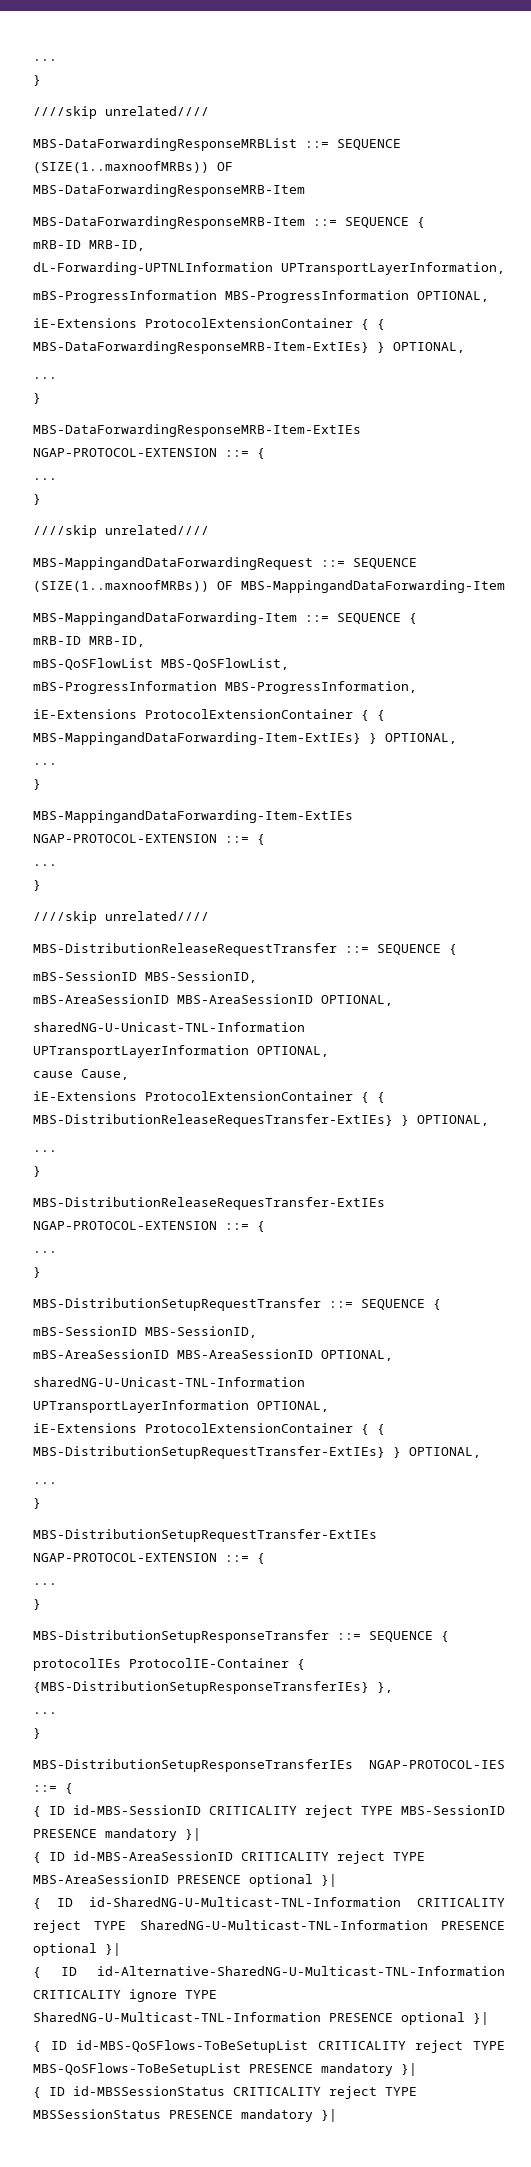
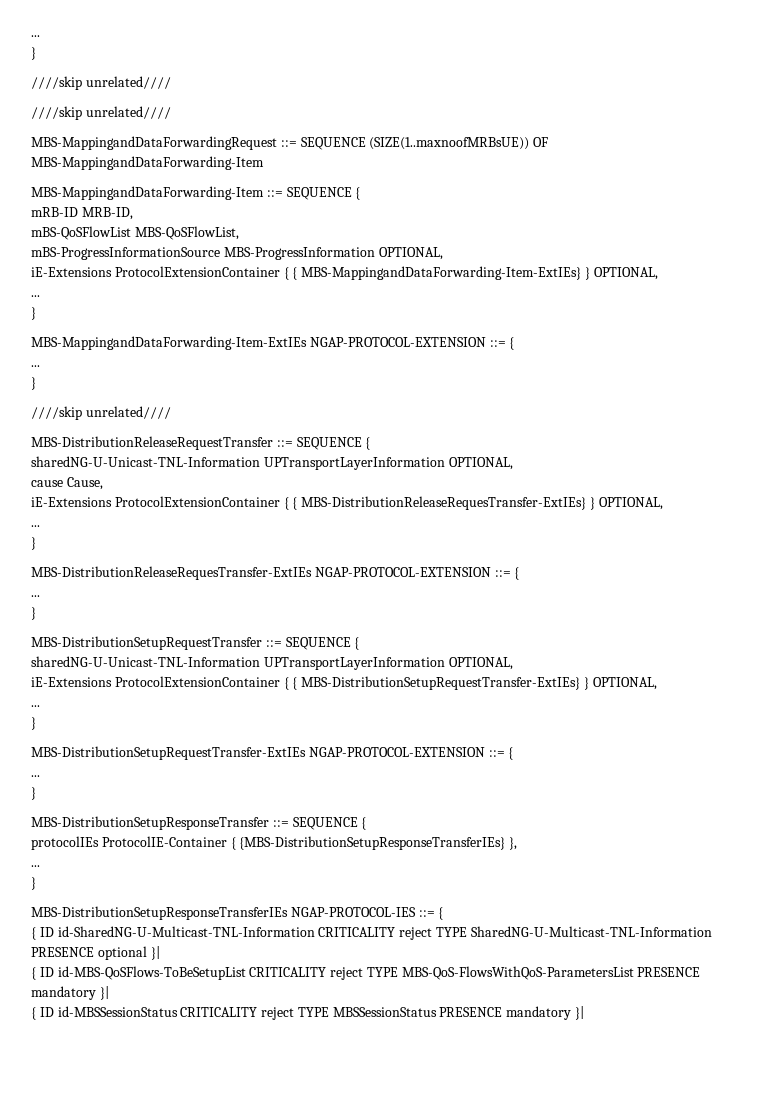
[33,59,57,61] [33,75,41,86] [33,106,209,119] [33,138,401,151] [33,161,233,173] [33,184,305,197] [33,216,425,229] [33,240,145,251] [33,262,505,275] [33,290,489,303] [33,318,385,330] [33,341,465,354] [33,377,57,379] [33,393,41,404] [33,424,361,437] [33,448,265,459] [33,478,57,480] [33,494,41,505] ... // } // ////skip unrelated//// // MBS-DataForwardingResponseMRBList ::= SEQUENCE (SIZE(1..maxnoofMRBs)) OF MBS-DataForwardingResponseMRB-Item // MBS-DataForwardingResponseMRB-Item ::= SEQUENCE { // mRB-ID MRB-ID, // dL-Forwarding-UPTNLInformation UPTransportLayerInformation, // mBS-ProgressInformation MBS-ProgressInformation OPTIONAL, // iE-Extensions ProtocolExtensionContainer { { MBS-DataForwardingResponseMRB-Item-ExtIEs} } OPTIONAL, // ... // } // MBS-DataForwardingResponseMRB-Item-ExtIEs NGAP-PROTOCOL-EXTENSION ::= { // ... // } -> [31,35,40,37] [31,47,36,60] [31,76,171,90] ... // } // ////skip unrelated////
[33,580,209,592] (SIZE(1..maxnoofMRBs)) -> [369,137,530,150] (SIZE(1..maxnoofMRBsUE))
[33,681,417,694] mBS-ProgressInformation MBS-ProgressInformation, -> [31,247,443,260] mBS-ProgressInformationSource MBS-ProgressInformation OPTIONAL,
[33,971,257,983] [33,994,393,1006] // mBS-SessionID MBS-SessionID, // mBS-AreaSessionID MBS-AreaSessionID OPTIONAL, -> (371, 443) none
[33,1326,257,1338] [33,1349,393,1361] // mBS-SessionID MBS-SessionID, // mBS-AreaSessionID MBS-AreaSessionID OPTIONAL, -> (360, 643) none
[33,1805,505,1818] [33,1828,201,1841] [33,1851,425,1864] [33,1874,337,1887] // { ID id-MBS-SessionID CRITICALITY reject TYPE MBS-SessionID PRESENCE mandatory }| // { ID id-MBS-AreaSessionID CRITICALITY reject TYPE MBS-AreaSessionID PRESENCE optional }| -> (444, 913) none
[33,1966,505,1978] [33,1989,217,2002] [33,2012,489,2025] // { ID id-Alternative-SharedNG-U-Multicast-TNL-Information CRITICALITY ignore TYPE SharedNG-U-Multicast-TNL-Information PRESENCE optional }| -> (160, 953) none
[33,2063,241,2076] MBS-QoSFlows-ToBeSetupList -> [401,966,634,980] MBS-QoS-FlowsWithQoS-ParametersList

